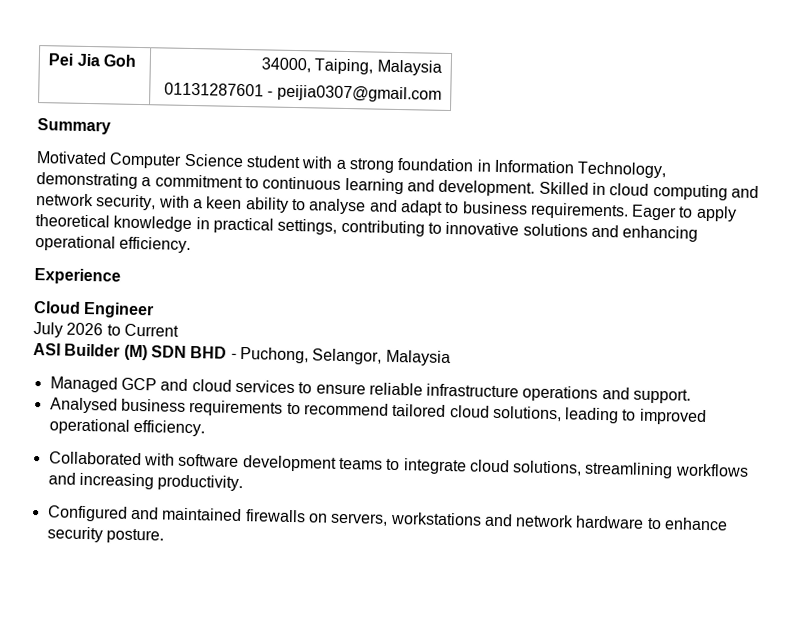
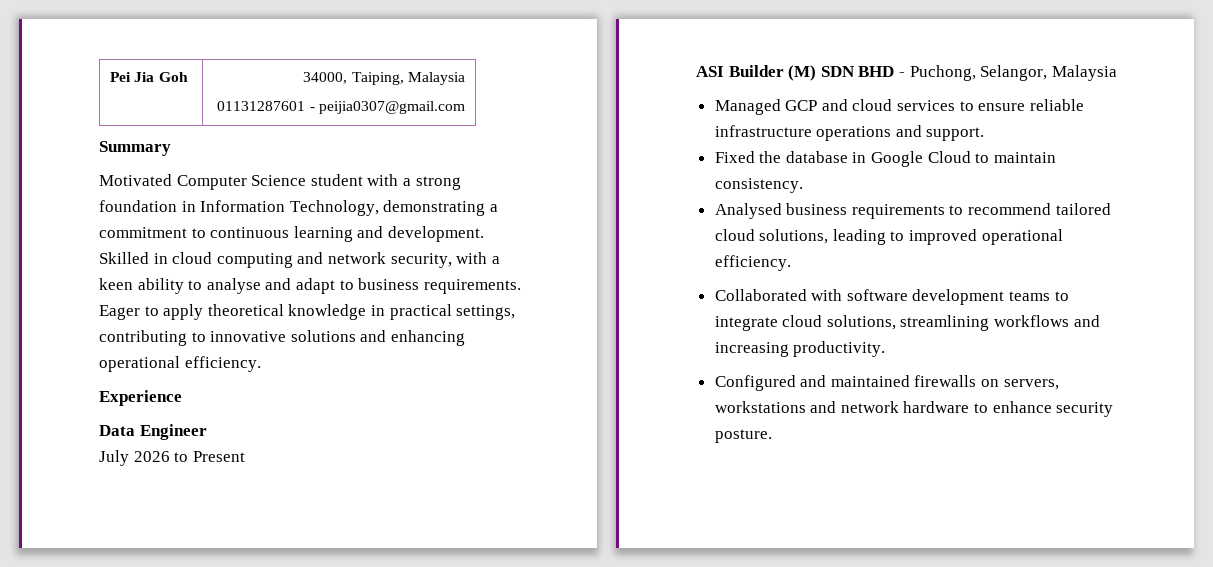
[33,300,81,314] Cloud -> [99,425,135,436] Data
[123,323,179,337] Current -> [192,451,245,462] Present
(692, 396) none -> [714,151,1056,167] [714,178,803,193] // Fixed the database in Google Cloud to maintain consistency.

